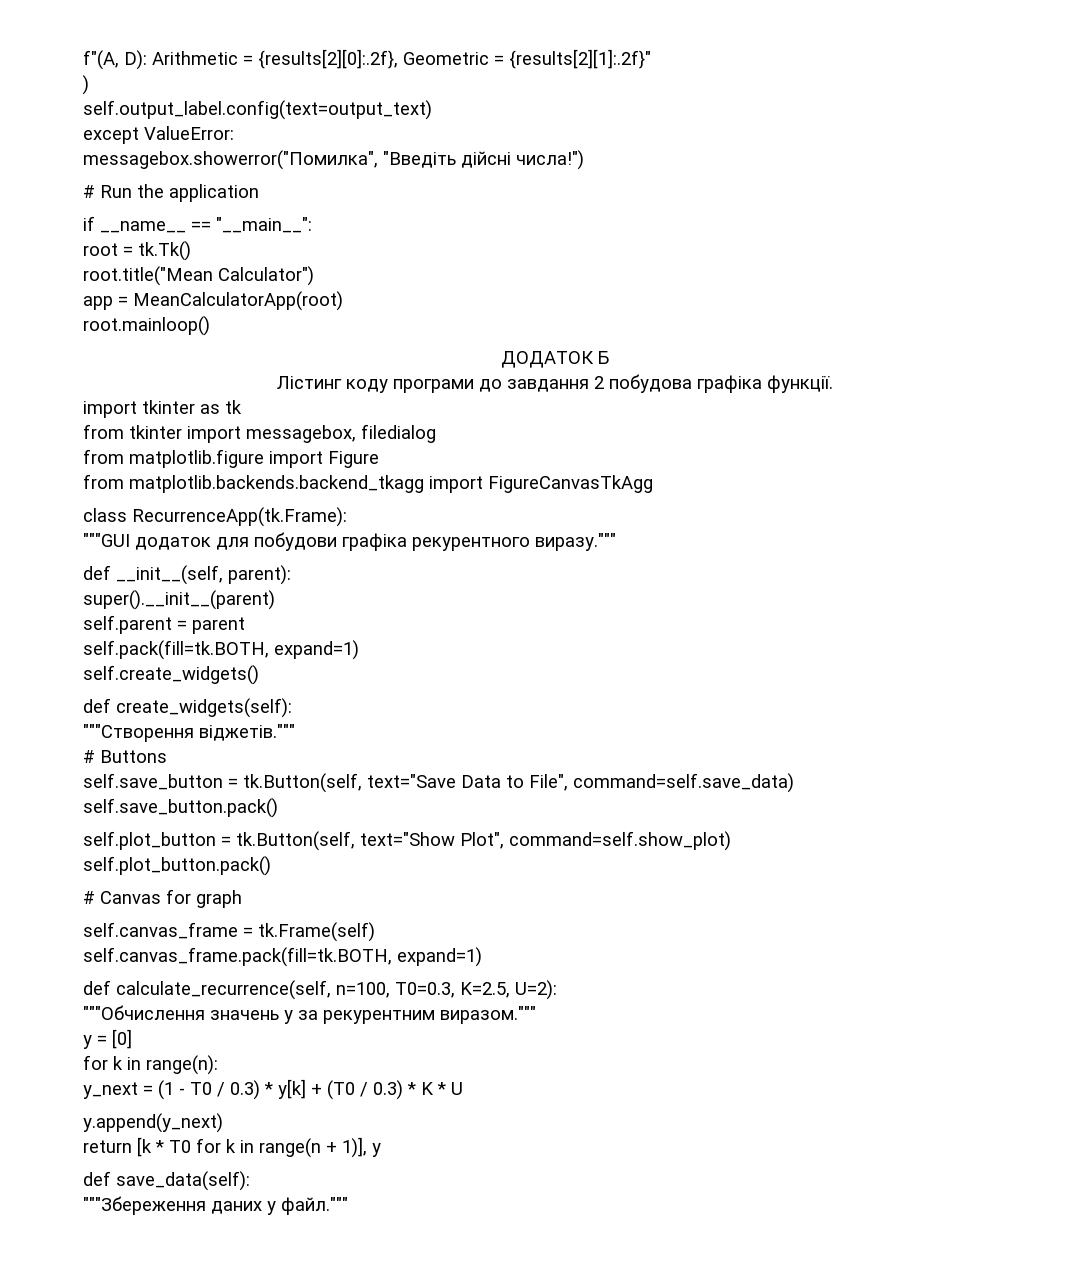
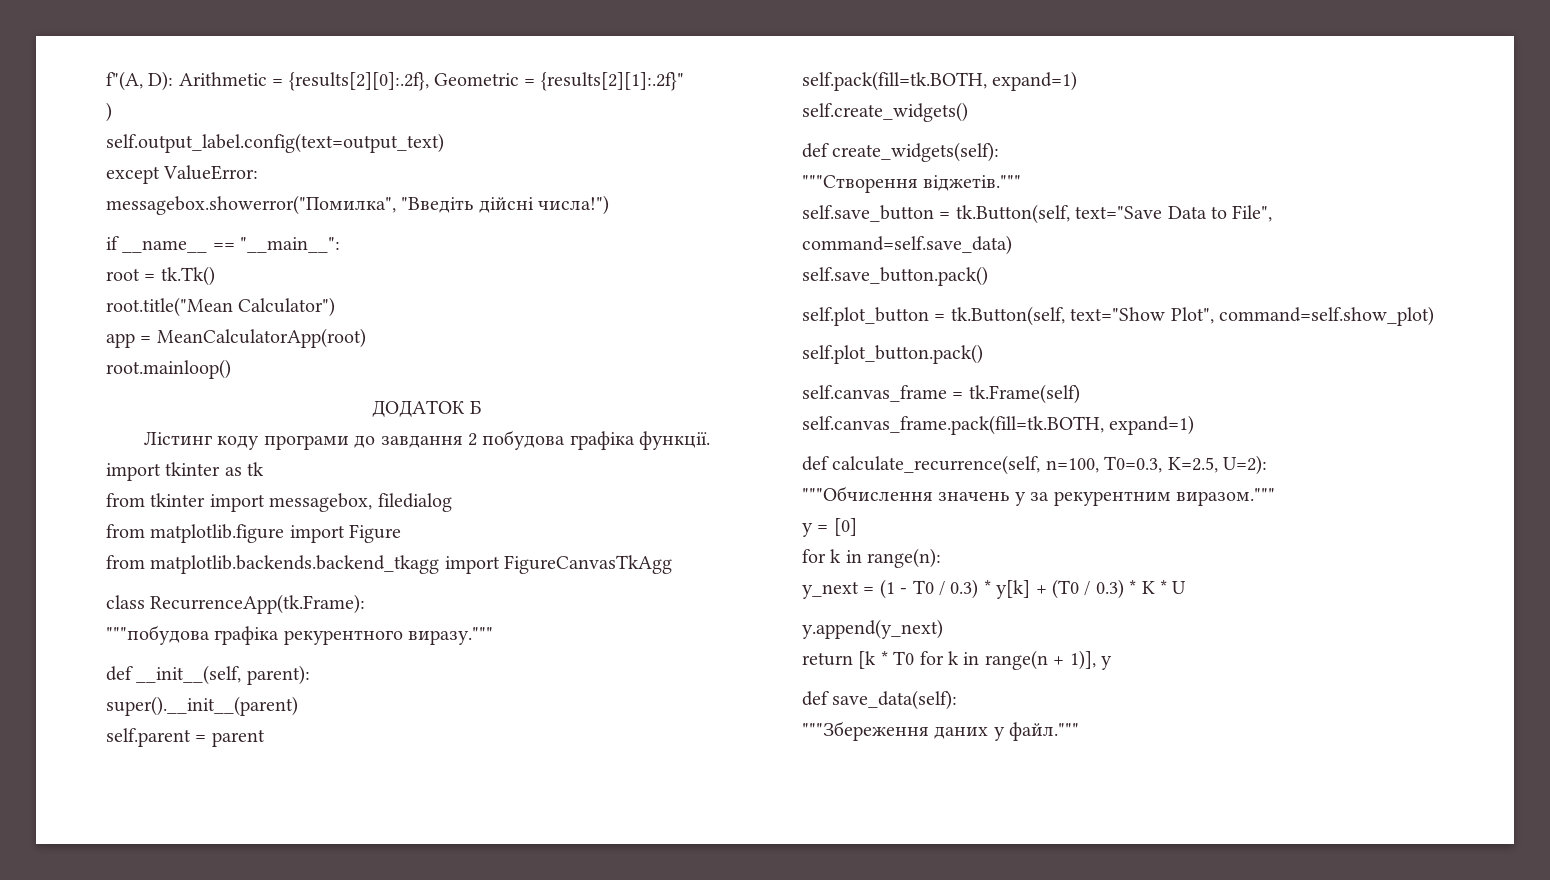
[83,184,259,202] // # Run the application -> (610, 205) none
[83,532,337,551] """GUI додаток для побудови -> [106,625,210,645] """побудова
[83,750,167,763] // # Buttons -> (1022, 183) none
[83,889,242,908] // # Canvas for graph -> (983, 354) none

